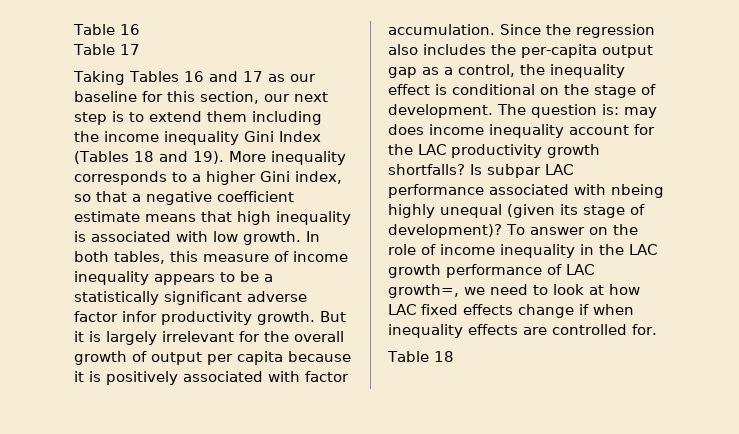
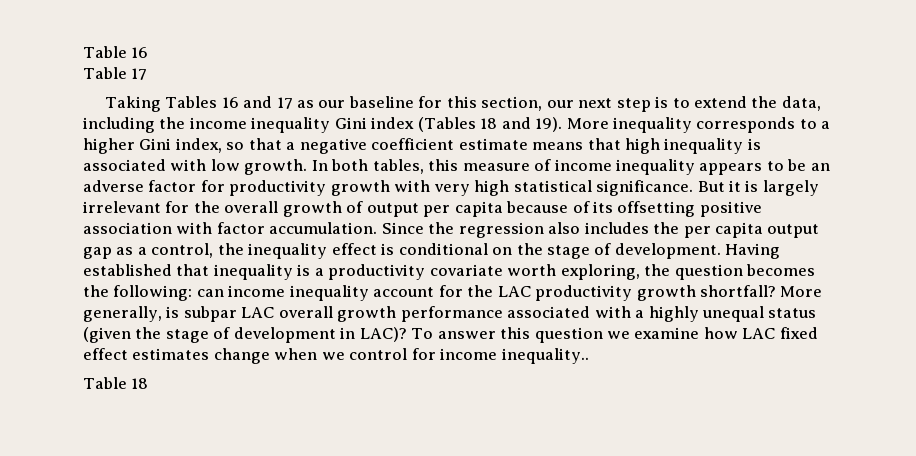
[207,111,247,122] them -> [751,96,821,111] the data,
[279,131,321,142] Index -> [371,117,415,129] index
[264,274,273,282] [74,291,307,305] [74,311,315,325] a statistically significant adverse factor infor productivity growth. -> [810,163,830,171] [83,180,694,196] an adverse factor for productivity growth with very high statistical significance.
[74,371,263,385] it is positively associated -> [572,201,762,217] [83,222,172,234] of its offsetting positive association
[521,44,597,58] per-capita -> [683,222,764,238] per capita
[497,104,657,118] [388,124,424,135] The question is: may does -> [725,243,781,259] [83,264,816,280] [83,285,224,301] Having established that inequality is a productivity covariate worth exploring, the question becomes the following: can
[388,164,573,178] shortfalls? Is subpar LAC -> [700,285,823,297] [83,306,397,322] shortfall? More generally, is subpar LAC overall growth
[611,184,664,198] nbeing -> [635,310,645,318] a
[507,204,645,218] [388,224,638,238] [388,244,657,258] [388,264,594,278] [388,284,640,298] [388,304,634,318] [388,324,657,338] (given its stage of development)? To answer on the role of income inequality in the LAC growth performance of LAC growth=, we need to look at how LAC fixed effects change if when inequality effects are controlled for. -> [768,308,817,318] [83,327,818,343] [83,348,589,364] status (given the stage of development in LAC)? To answer this question we examine how LAC fixed effect estimates change when we control for income inequality..

